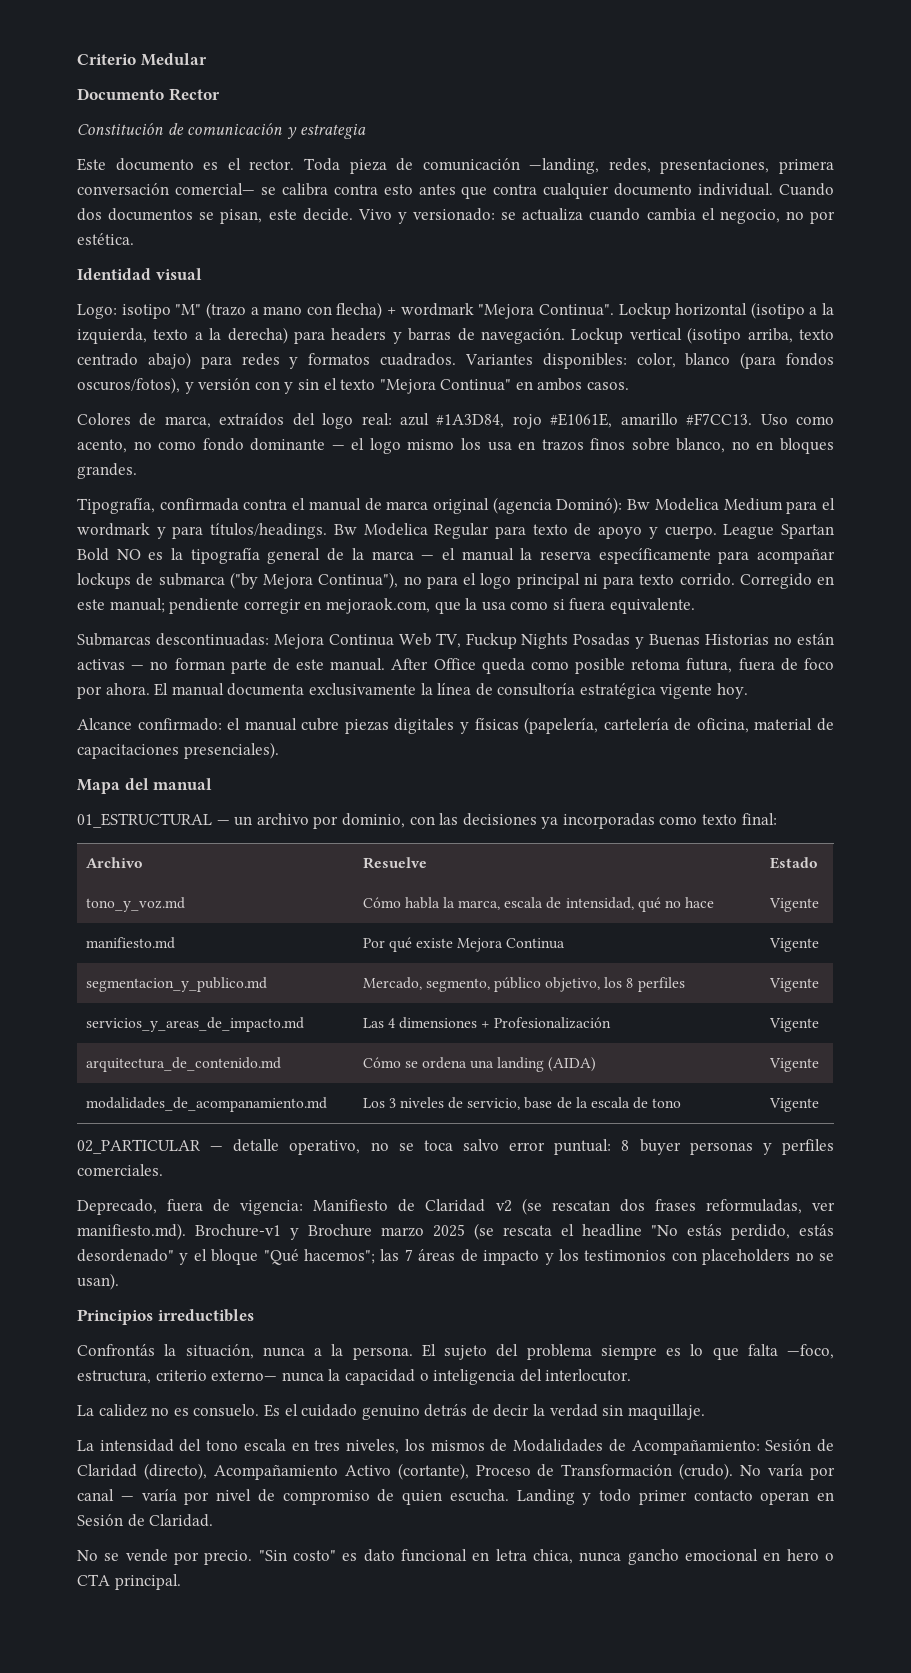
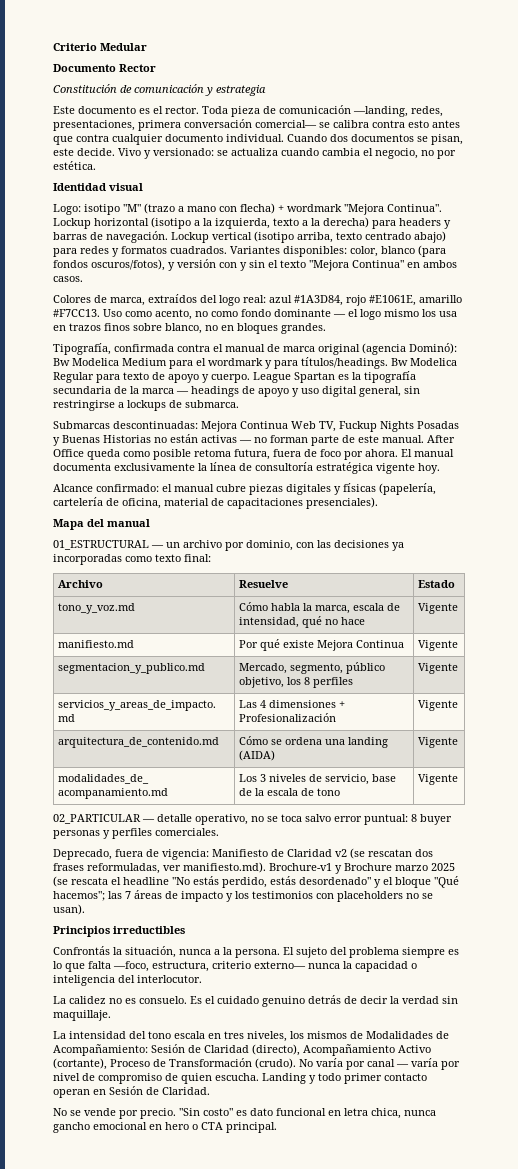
[77,548,141,561] Bold NO -> (335, 377) none
[267,548,321,564] general -> [53,386,111,394] secundaria
[441,548,835,564] [77,572,834,589] [77,598,696,614] el manual la reserva específicamente para acompañar lockups de submarca ("by Mejora Continua"), no para el logo principal ni para texto corrido. Corregido en este manual; pendiente corregir en mejoraok.com, que la usa como si fuera equivalente. -> [191,386,420,397] [53,400,239,411] headings de apoyo y uso digital general, sin restringirse a lockups de submarca.

